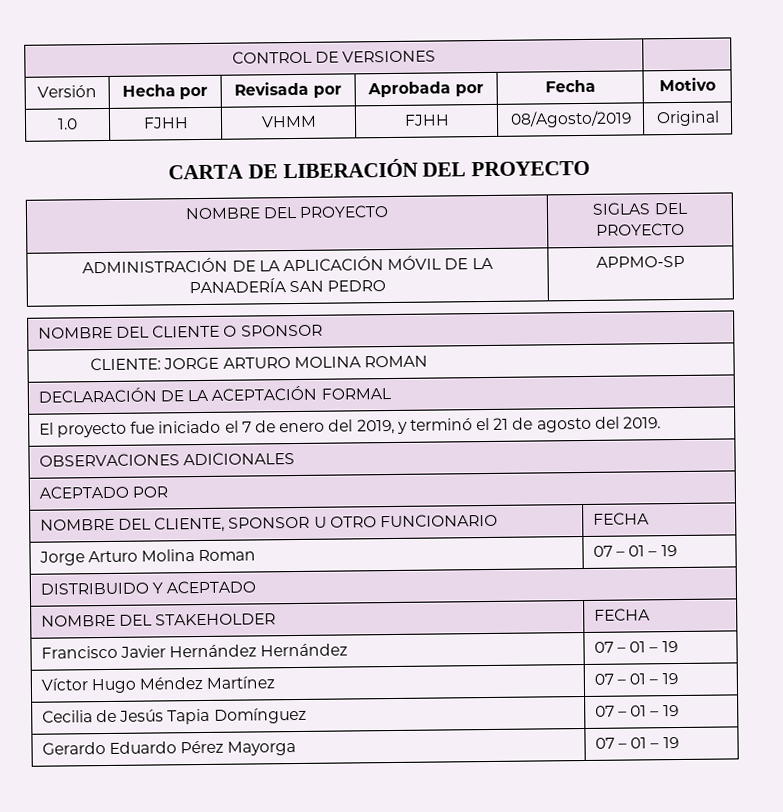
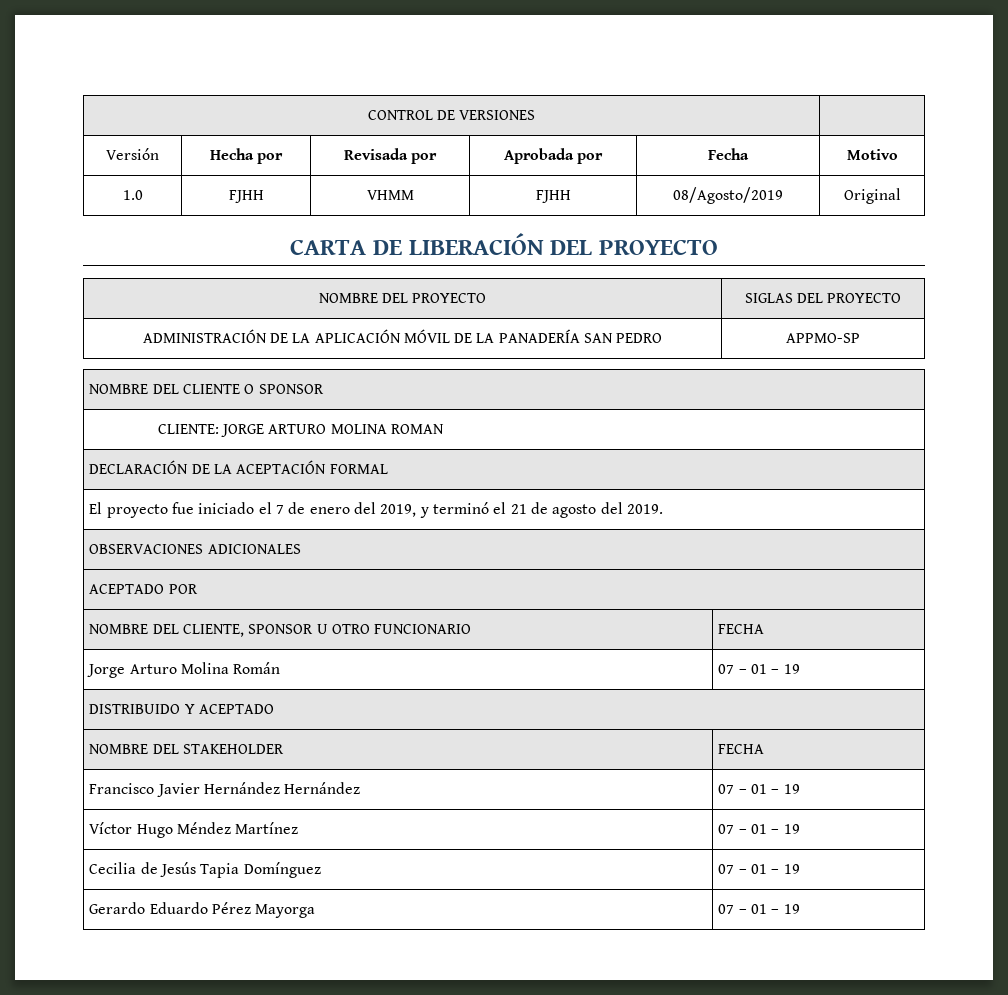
[198,549,257,562] Roman -> [233,662,281,674] Román

